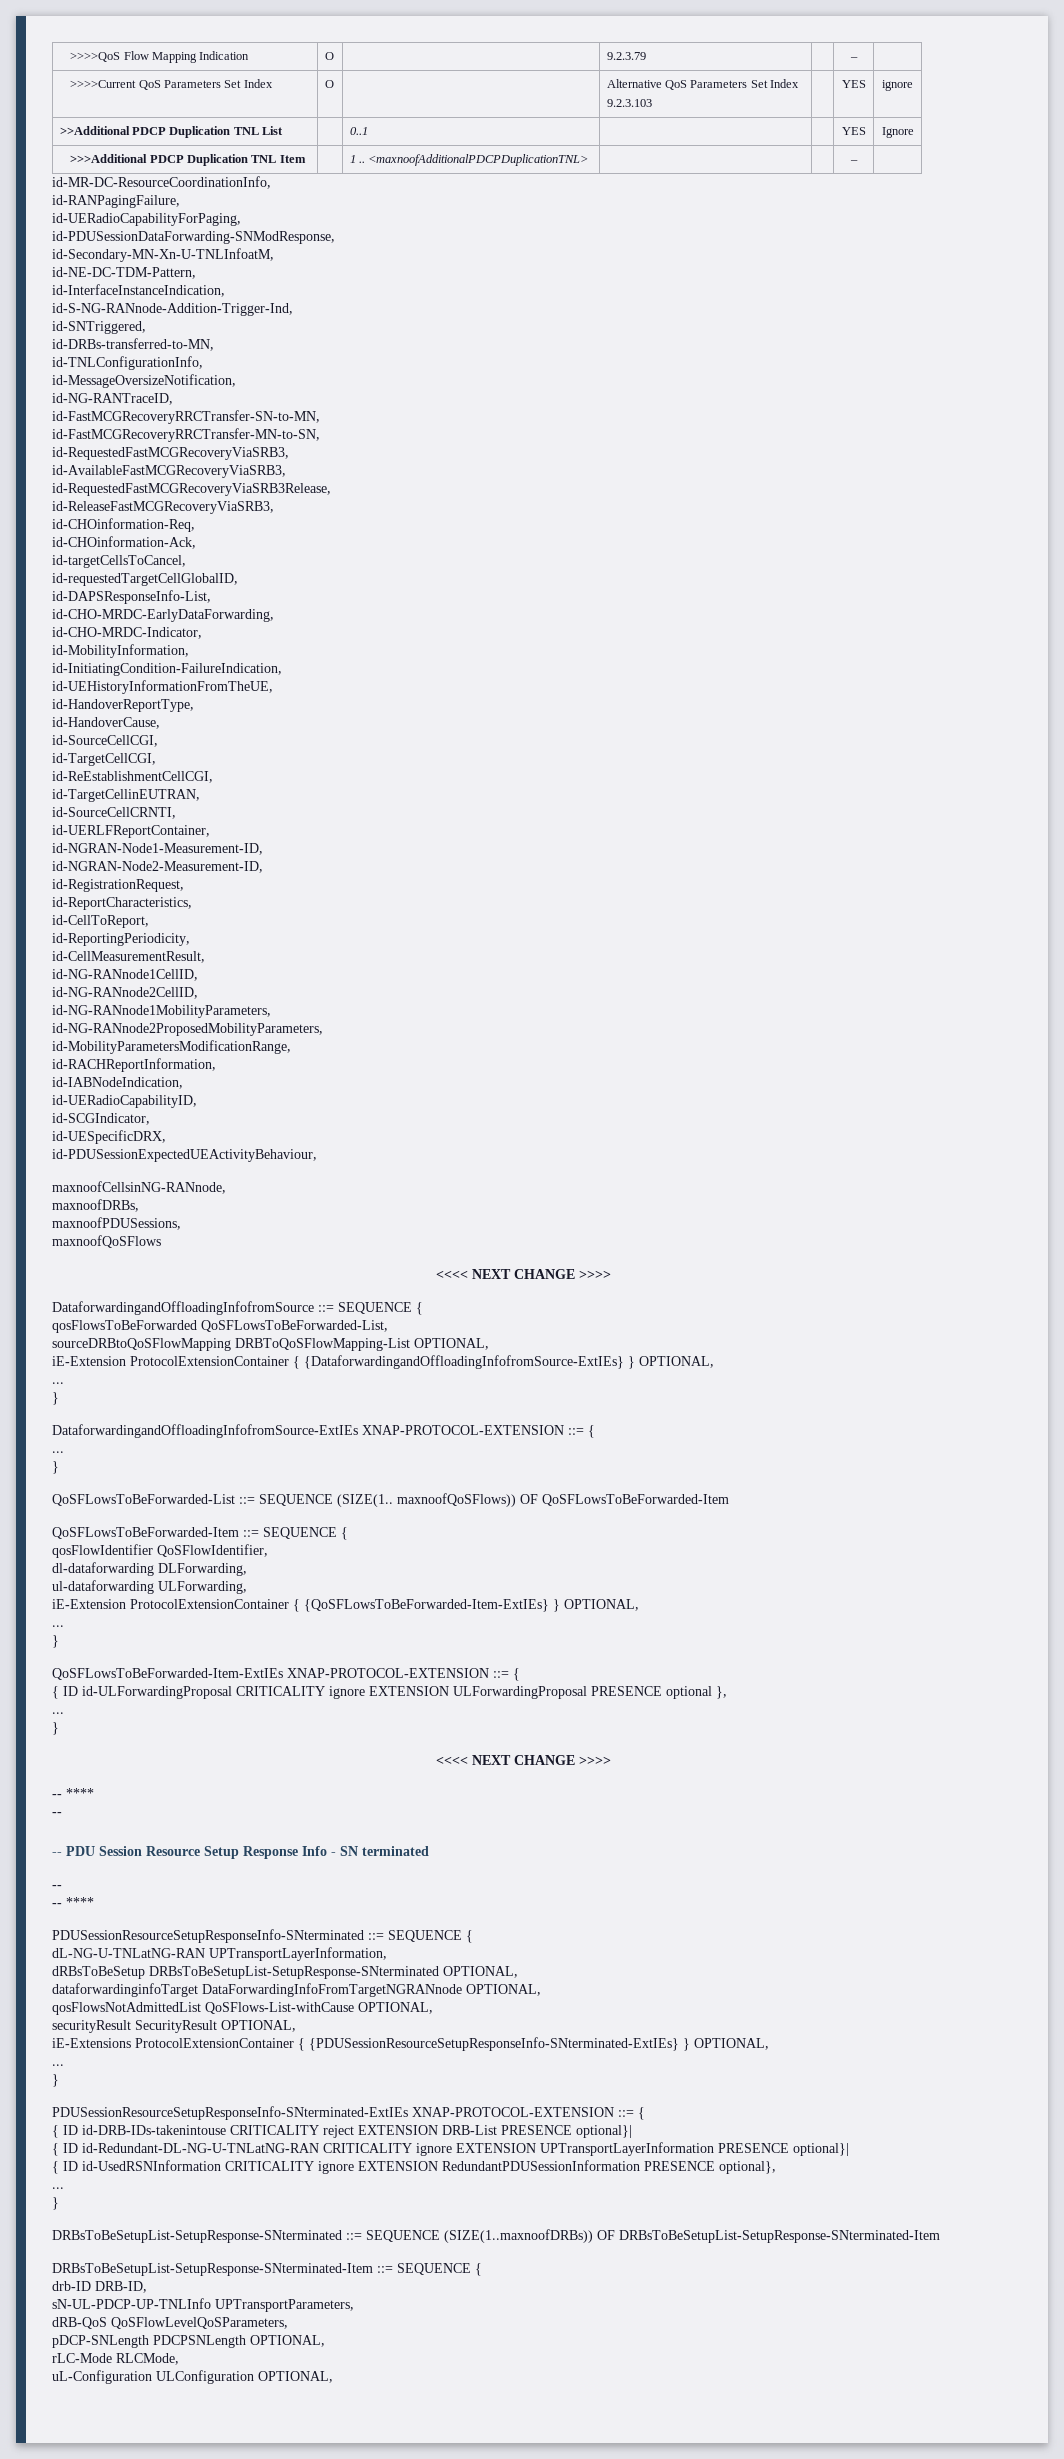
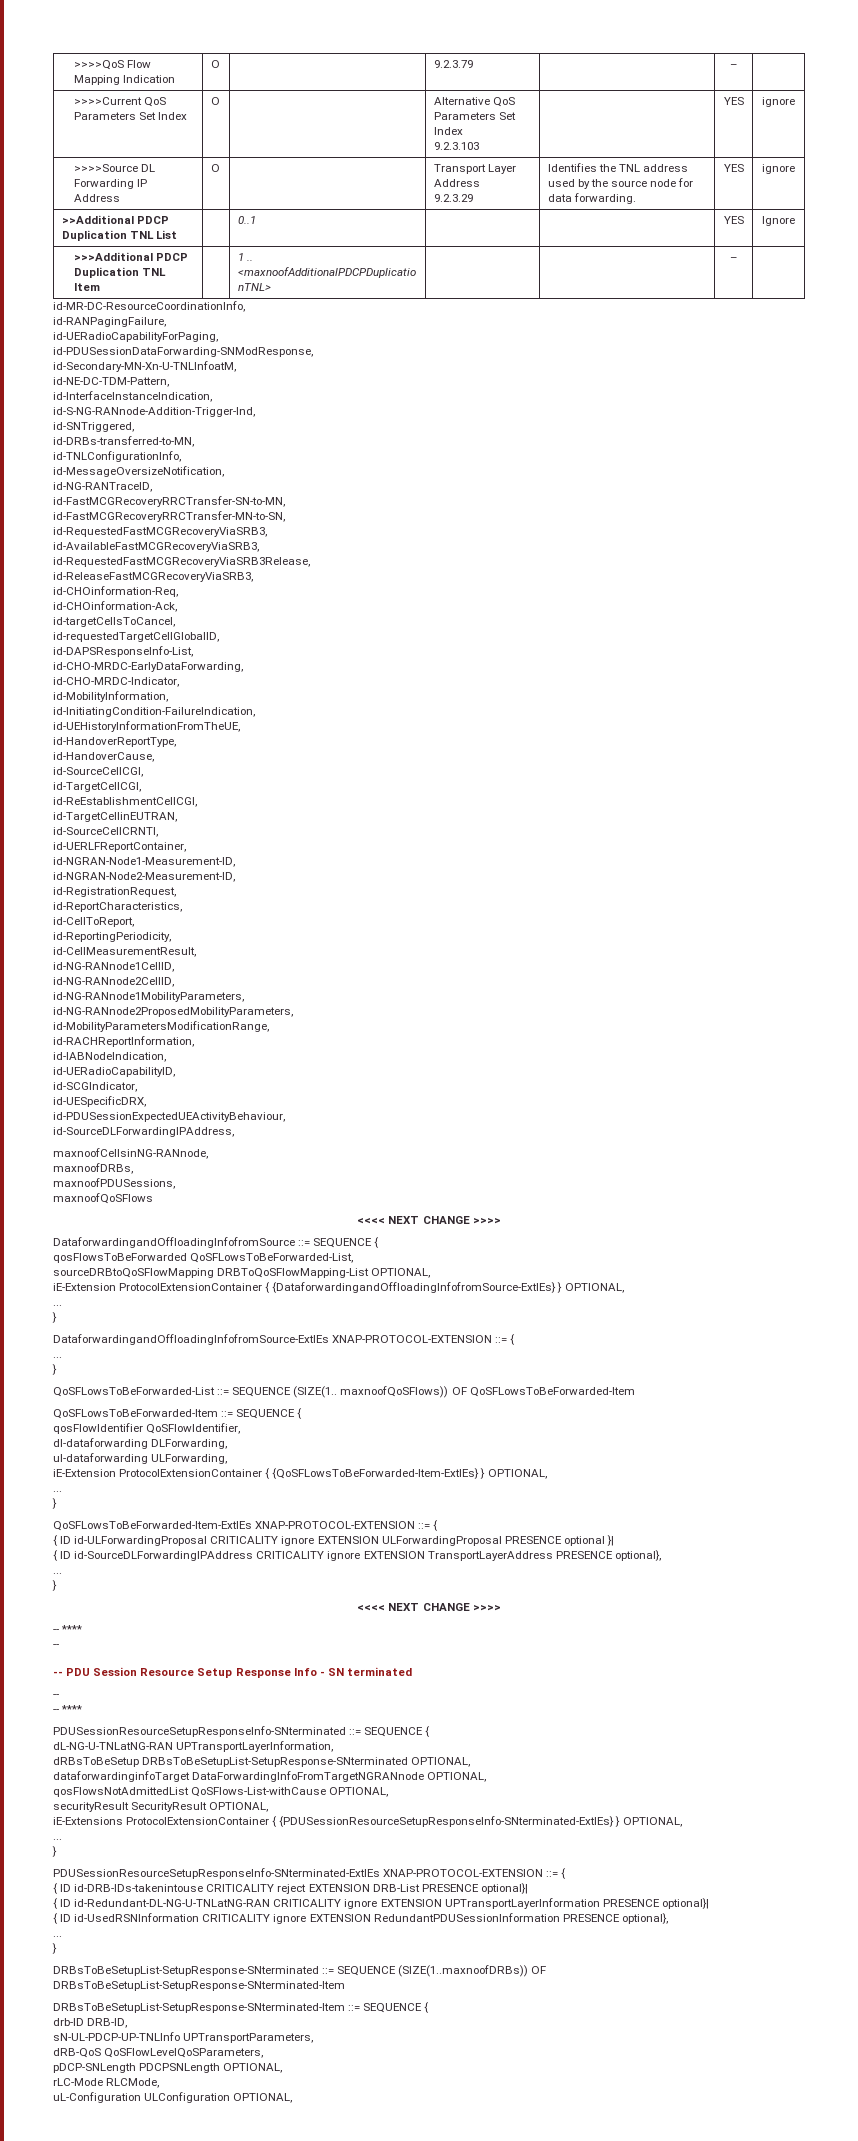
(913, 85) none -> [74,164,156,172] [74,179,148,189] [74,194,121,202] [210,164,220,172] [433,164,516,174] [433,179,480,187] [433,194,473,202] [547,163,688,172] [547,178,694,189] [547,193,636,204] [723,164,744,172] [762,164,795,174] // >>>>Source DL Forwarding IP Address | O | | Transport Layer Address // 9.2.3.29 | Identifies the TNL address used by the source node for data forwarding. | YES | ignore
(317, 1155) none -> [53,1127,234,1137] // id-SourceDLForwardingIPAddress,
[716,1686,727,1699] }, -> [606,1535,614,1546] [53,1550,661,1561] }| // { ID id-SourceDLForwardingIPAddress CRITICALITY ignore EXTENSION TransportLayerAddress PRESENCE optional},

